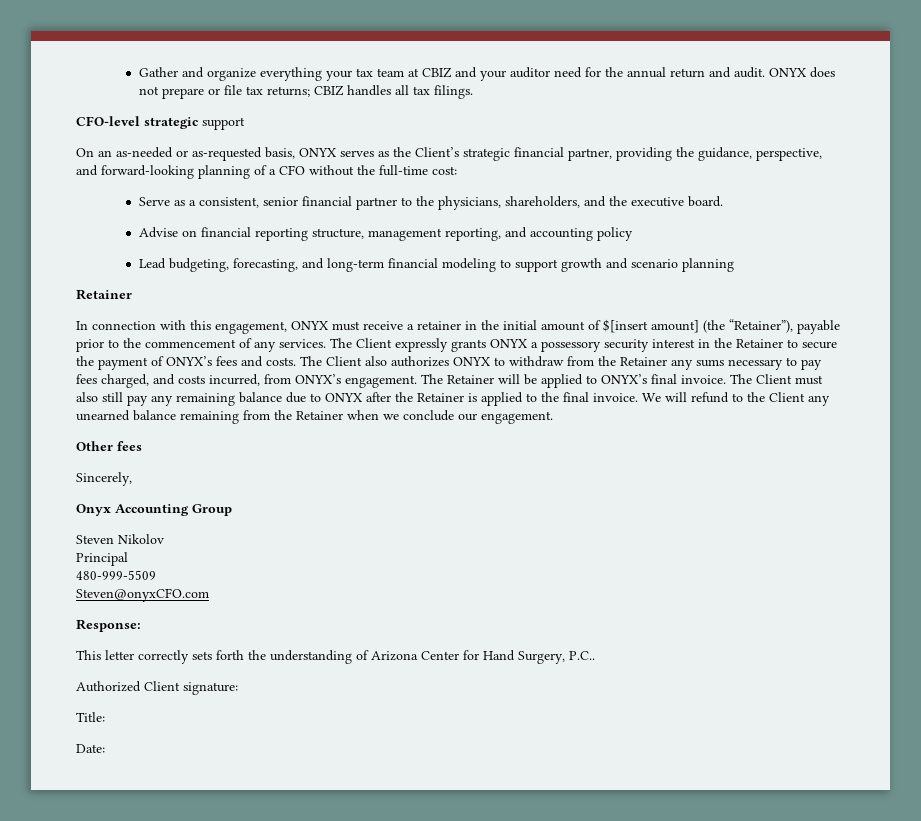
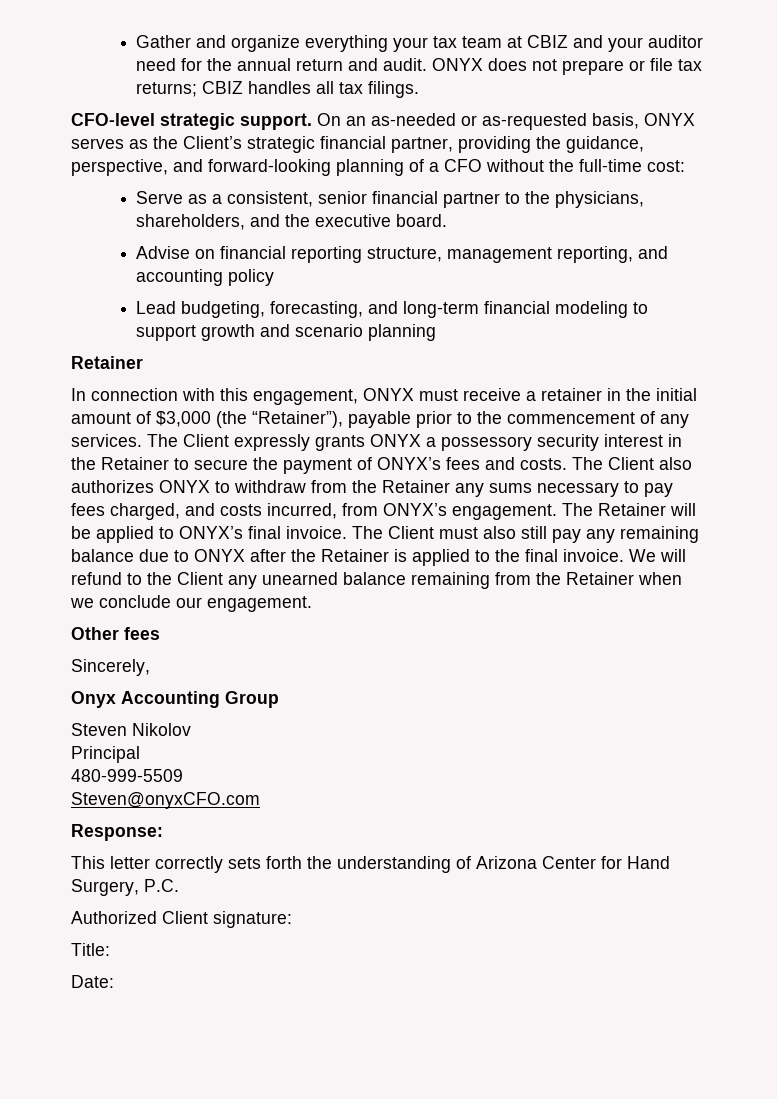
[202,117,245,130] support // -> [240,113,312,130] support.
[603,319,699,333] $[insert amount] -> [156,411,211,427] $3,000
[569,651,595,660] P.C.. -> [144,879,179,892] P.C.

